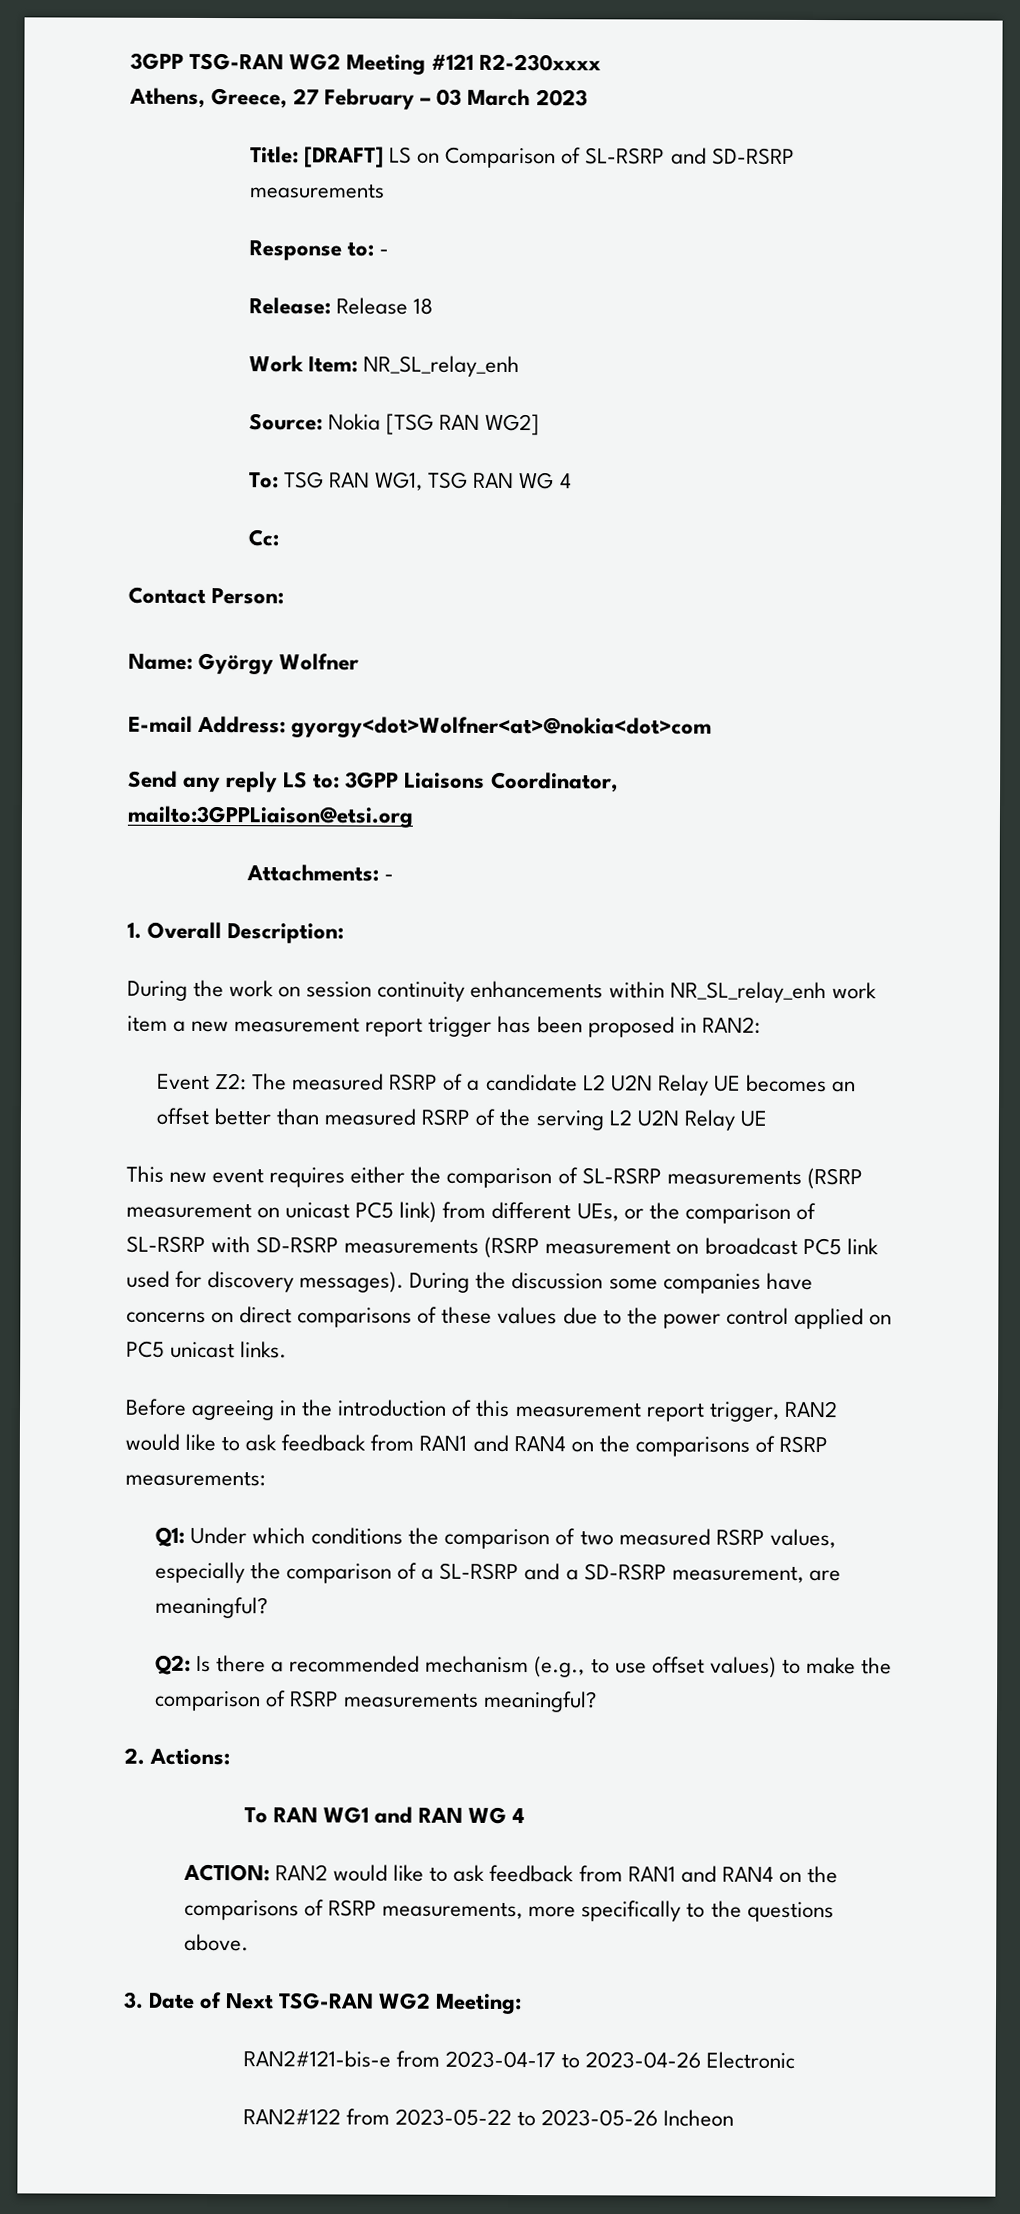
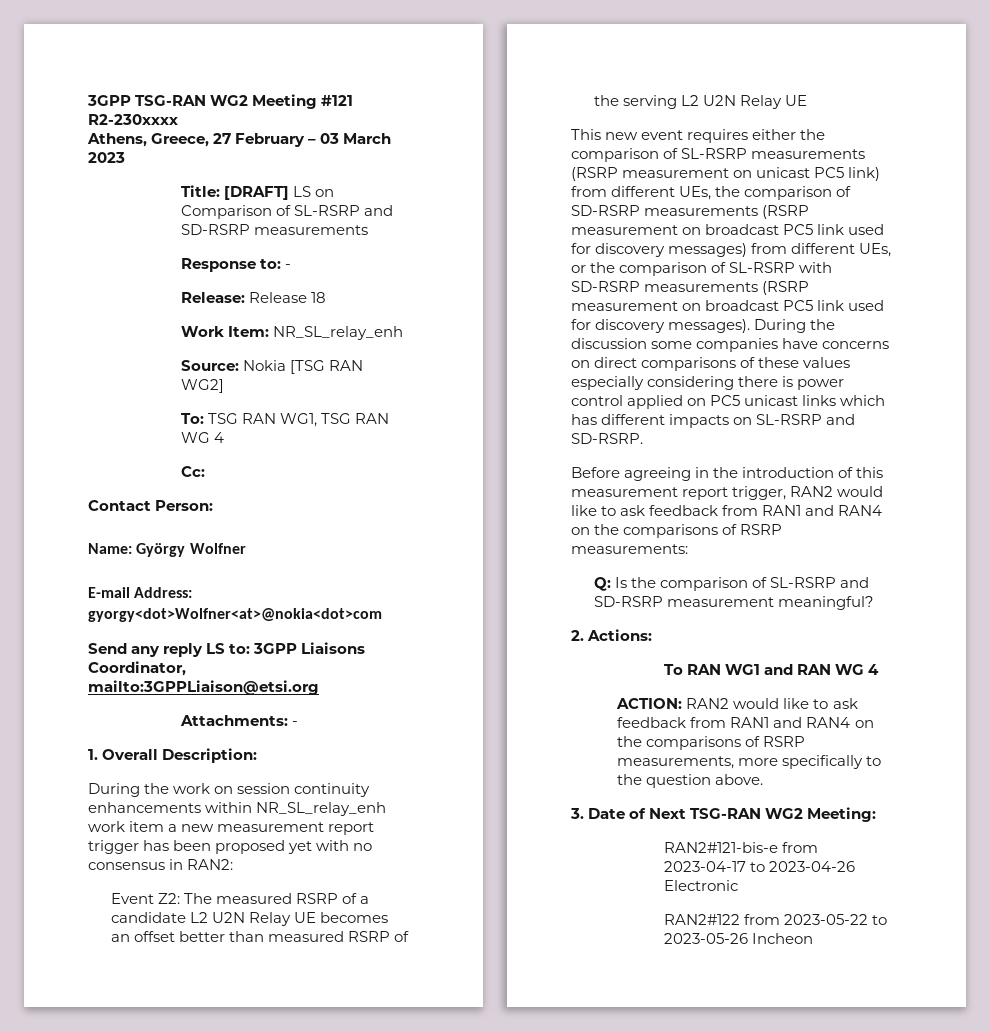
(675, 1027) none -> [288,840,373,854] [88,862,165,870] yet with no consensus
(619, 1212) none -> [715,186,852,200] [571,205,810,219] [571,224,885,235] [571,243,892,257] the comparison of SD-RSRP measurements (RSRP measurement on broadcast PC5 link used for discovery messages) from different UEs,
[562,1307,658,1325] due to the -> [571,376,794,390] especially considering there is
[240,1341,288,1359] links. -> [802,395,886,406] [571,414,856,428] [571,433,643,444] links which has different impacts on SL-RSRP and SD-RSRP.
[154,1526,836,1550] [154,1561,841,1584] [154,1596,268,1619] [154,1654,892,1678] [153,1690,480,1712] Q1: Under which conditions the comparison of two measured RSRP values, especially the comparison of a SL-RSRP and a SD-RSRP measurement, are meaningful? // Q2: Is there a recommended mechanism (e.g., to use offset values) to make the comparison of RSRP measurements -> [594,577,870,591] [594,596,775,607] Q: Is the comparison of SL-RSRP and SD-RSRP measurement
[746,1901,834,1923] questions -> [646,774,712,788] question

